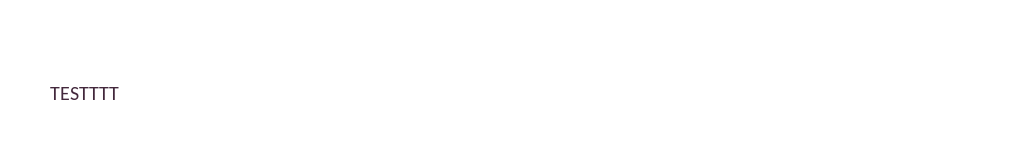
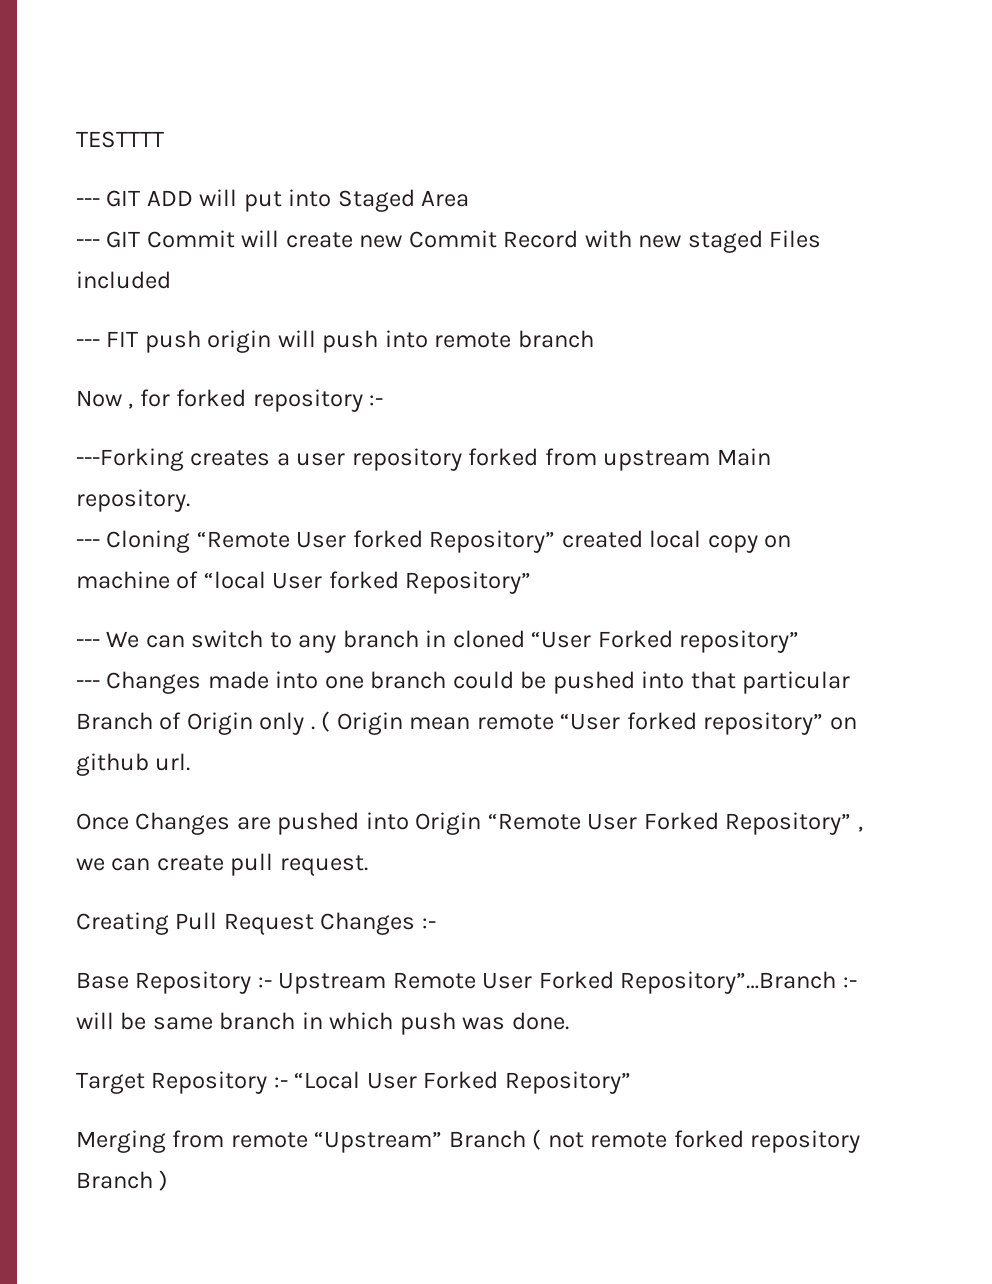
(119, 93) none -> [76,189,470,212] [76,230,822,253] [76,271,171,289] [76,330,594,353] [76,389,384,412] [76,448,771,471] [76,489,190,512] [76,530,792,553] [76,571,532,594] [76,630,800,653] [76,671,851,694] [76,711,857,735] [76,753,191,776] [76,812,863,835] [76,853,368,876] [76,912,436,935] [76,971,857,994] [76,1012,569,1035] [76,1071,631,1094] [76,1129,861,1153] [76,1170,169,1191] // --- GIT ADD will put into Staged Area // --- GIT Commit will create new Commit Record with new staged Files included // --- FIT push origin will push into remote branch // Now , for forked repository :- // ---Forking creates a user repository forked from upstream Main repository. // --- Cloning “Remote User forked Repository” created local copy on machine of “local User forked Repository” // --- We can switch to any branch in cloned “User Forked repository” // --- Changes made into one branch could be pushed into that particular Branch of Origin only . ( Origin mean remote “User forked repository” on github url. // Once Changes are pushed into Origin “Remote User Forked Repository” , we can create pull request. // Creating Pull Request Changes :- // Base Repository :- Upstream Remote User Forked Repository”…Branch :- will be same branch in which push was done. // Target Repository :- “Local User Forked Repository” // Merging from remote “Upstream” Branch ( not remote forked repository Branch )

